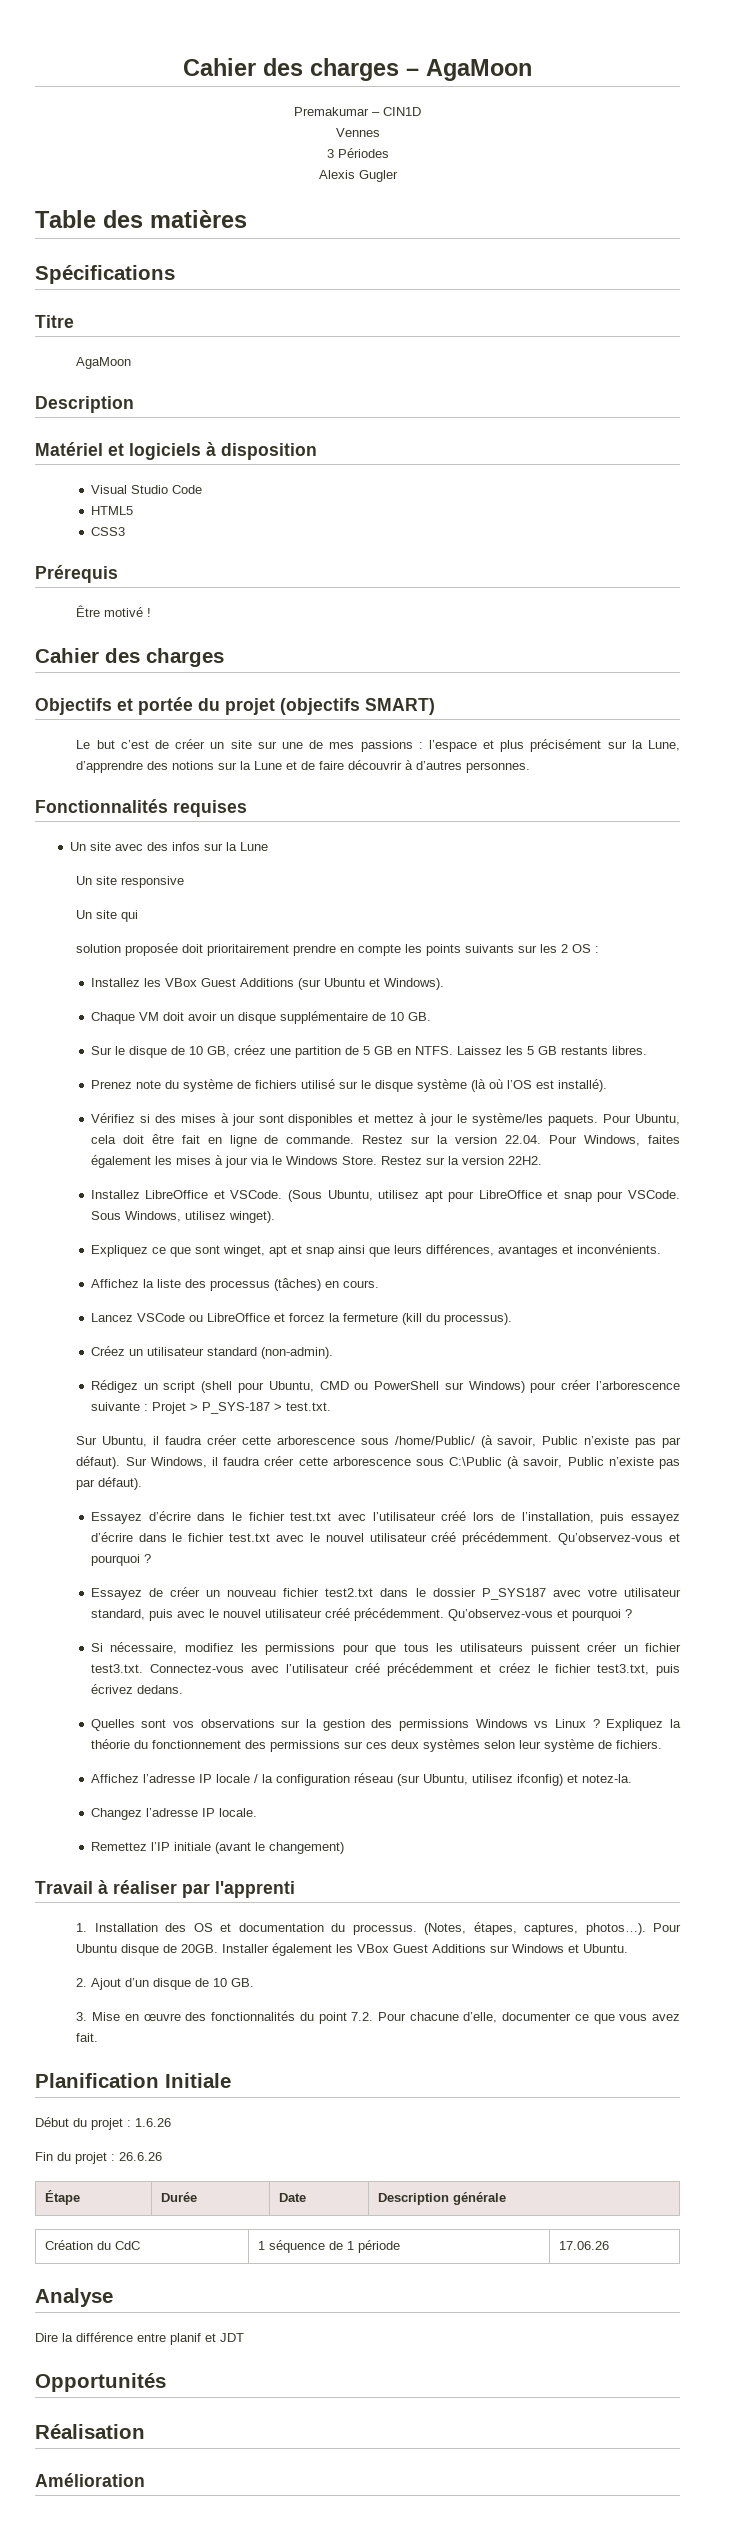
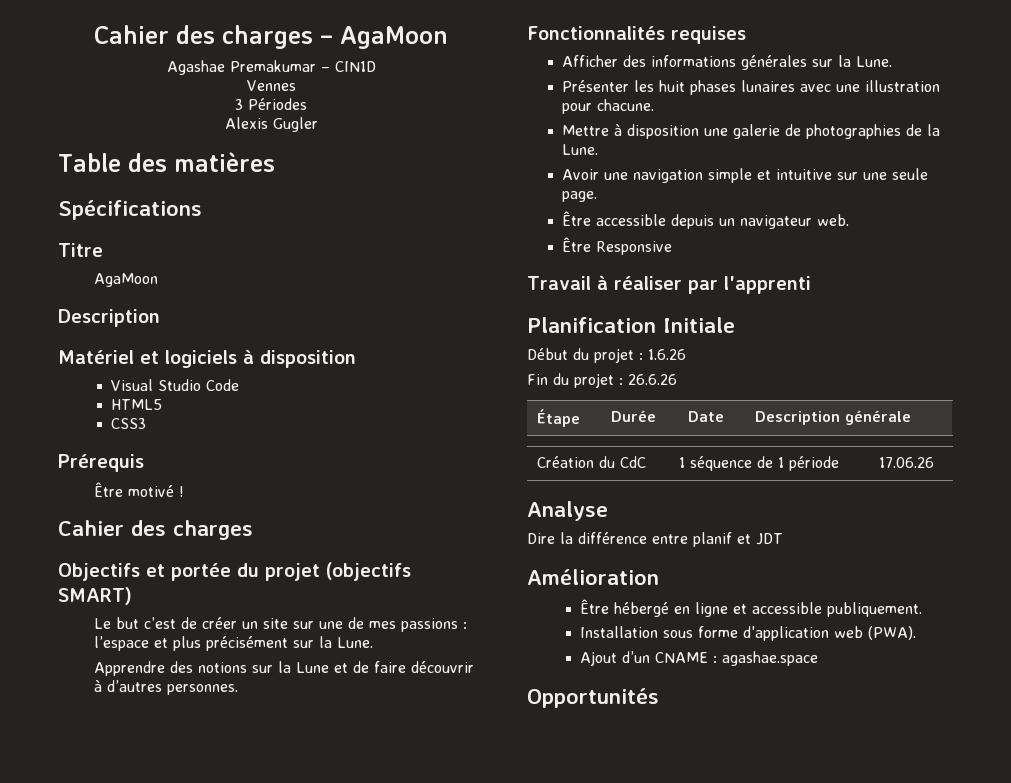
(532, 70) none -> [166,60,225,75] Agashae
[647,740,680,751] [76,761,144,773] Lune, d’apprendre -> [336,637,373,648] [93,661,165,676] Lune. // Apprendre
[70,842,269,851] [76,876,185,888] [76,910,139,922] [76,943,600,956] [90,978,444,990] [90,1011,431,1024] [90,1045,647,1058] [90,1079,607,1092] [90,1113,680,1126] [90,1134,680,1147] [90,1155,542,1168] [90,1190,680,1202] [90,1211,275,1223] [90,1244,661,1257] [90,1278,379,1291] [90,1313,512,1325] [90,1346,333,1359] [90,1380,680,1393] [90,1402,331,1414] [76,1435,681,1448] [76,1456,681,1469] [76,1477,143,1490] [90,1511,680,1524] [90,1532,680,1545] [90,1554,151,1566] [90,1587,681,1600] [90,1608,632,1621] [90,1642,681,1655] [90,1663,680,1676] [90,1684,183,1694] [90,1719,681,1731] [90,1739,662,1752] [90,1773,632,1786] [90,1808,257,1820] [90,1842,344,1854] Un site avec des infos sur la Lune // Un site responsive // Un site qui // solution proposée doit prioritairement prendre en compte les points suivants sur les 2 OS : // Installez les VBox Guest Additions (sur Ubuntu et Windows). // Chaque VM doit avoir un disque supplémentaire de 10 GB. // Sur le disque de 10 GB, créez une partition de 5 GB en NTFS. Laissez les 5 GB restants libres. // Prenez note du système de fichiers utilisé sur le disque système (là où l’OS est installé). // Vérifiez si des mises à jour sont disponibles et mettez à jour le système/les paquets. Pour Ubuntu, cela doit être fait en ligne de commande. Restez sur la version 22.04. Pour Windows, faites également les mises à jour via le Windows Store. Restez sur la version 22H2. // Installez LibreOffice et VSCode. (Sous Ubuntu, utilisez apt pour LibreOffice et snap pour VSCode. Sous Windows, utilisez winget). // Expliquez ce que sont winget, apt et snap ainsi que leurs différences, avantages et inconvénients. // Affichez la liste des processus (tâches) en cours. // Lancez VSCode ou LibreOffice et forcez la fermeture (kill du processus). // Créez un utilisateur standard (non-admin). // Rédigez un script (shell pour Ubuntu, CMD ou PowerShell sur Windows) pour créer l’arborescence suivante : Projet > P_SYS-187 > test.txt. // Sur Ubuntu, il faudra créer cette arborescence sous /home/Public/ (à savoir, Public n’existe pas par défaut). Sur Windows, il faudra créer cette arborescence sous C:\Public (à savoir, Public n’existe pas par défaut). // Essayez d’écrire dans le fichier test.txt avec l’utilisateur créé lors de l’installation, puis essayez d’écrire dans le fichier test.txt avec le nouvel utilisateur créé précédemment. Qu’observez-vous et pourquoi ? // Essayez de créer un nouveau fichier test2.txt dans le dossier P_SYS187 avec votre utilisateur standard, puis avec le nouvel utilisateur créé précédemment. Qu’observez-vous et pourquoi ? // Si nécessaire, modifiez les permissions pour que tous les utilisateurs puissent créer un fichier test3.txt. Connectez-vous avec l’utilisateur créé précédemment et créez le fichier test3.txt, puis écrivez dedans. // Quelles sont vos observations sur la gestion des permissions Windows vs Linux ? Expliquez la théorie du fonctionnement des permissions sur ces deux systèmes selon leur système de fichiers. // Affichez l’adresse IP locale / la configuration réseau (sur Ubuntu, utilisez ifconfig) et notez-la. // Changez l’adresse IP locale. // Remettez l’IP initiale (avant le changement) -> [562,55,893,70] [562,80,941,95] [562,99,655,114] [562,124,941,139] [562,144,599,155] [562,168,929,183] [562,191,598,202] [562,211,850,229] [562,237,673,255] Afficher des informations générales sur la Lune. // Présenter les huit phases lunaires avec une illustration pour chacune. // Mettre à disposition une galerie de photographies de la Lune. // Avoir une navigation simple et intuitive sur une seule page. // Être accessible depuis un navigateur web. // Être Responsive
[76,1922,681,1935] [76,1943,629,1956] [76,1978,255,1990] [76,2011,680,2024] [76,2033,99,2042] // 1. Installation des OS et documentation du processus. (Notes, étapes, captures, photos…). Pour Ubuntu disque de 20GB. Installer également les VBox Guest Additions sur Windows et Ubuntu. // 2. Ajout d’un disque de 10 GB. // 3. Mise en œuvre des fonctionnalités du point 7.2. Pour chacune d’elle, documenter ce que vous avez fait. -> (811, 285) none
(244, 2337) none -> [527,569,659,585] [580,599,923,617] [580,626,917,641] [580,651,819,666] // Amélioration // Être hébergé en ligne et accessible publiquement. // Installation sous forme d'application web (PWA). // Ajout d’un CNAME : agashae.space
[35,2424,145,2439] [35,2473,145,2487] // Réalisation // Amélioration -> (659, 698) none

